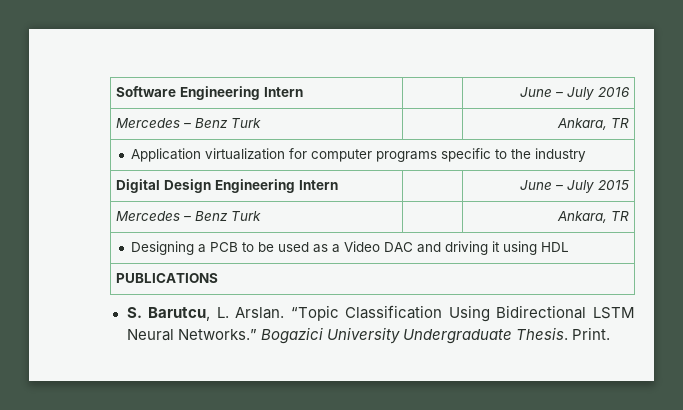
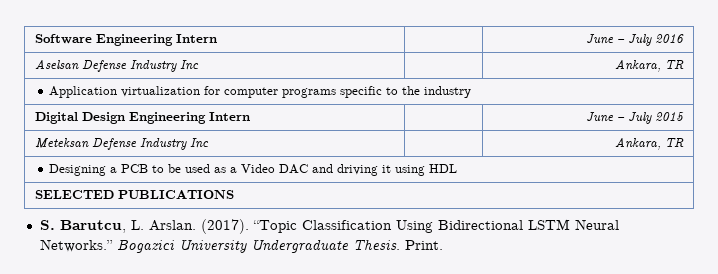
[116,118,262,128] Mercedes – Benz Turk -> [34,59,199,72] Aselsan Defense Industry Inc
[116,211,262,221] Mercedes – Benz Turk -> [34,138,209,150] Meteksan Defense Industry Inc
(570, 247) none -> [34,190,114,199] SELECTED
(285, 313) none -> [200,219,249,234] (2017).

